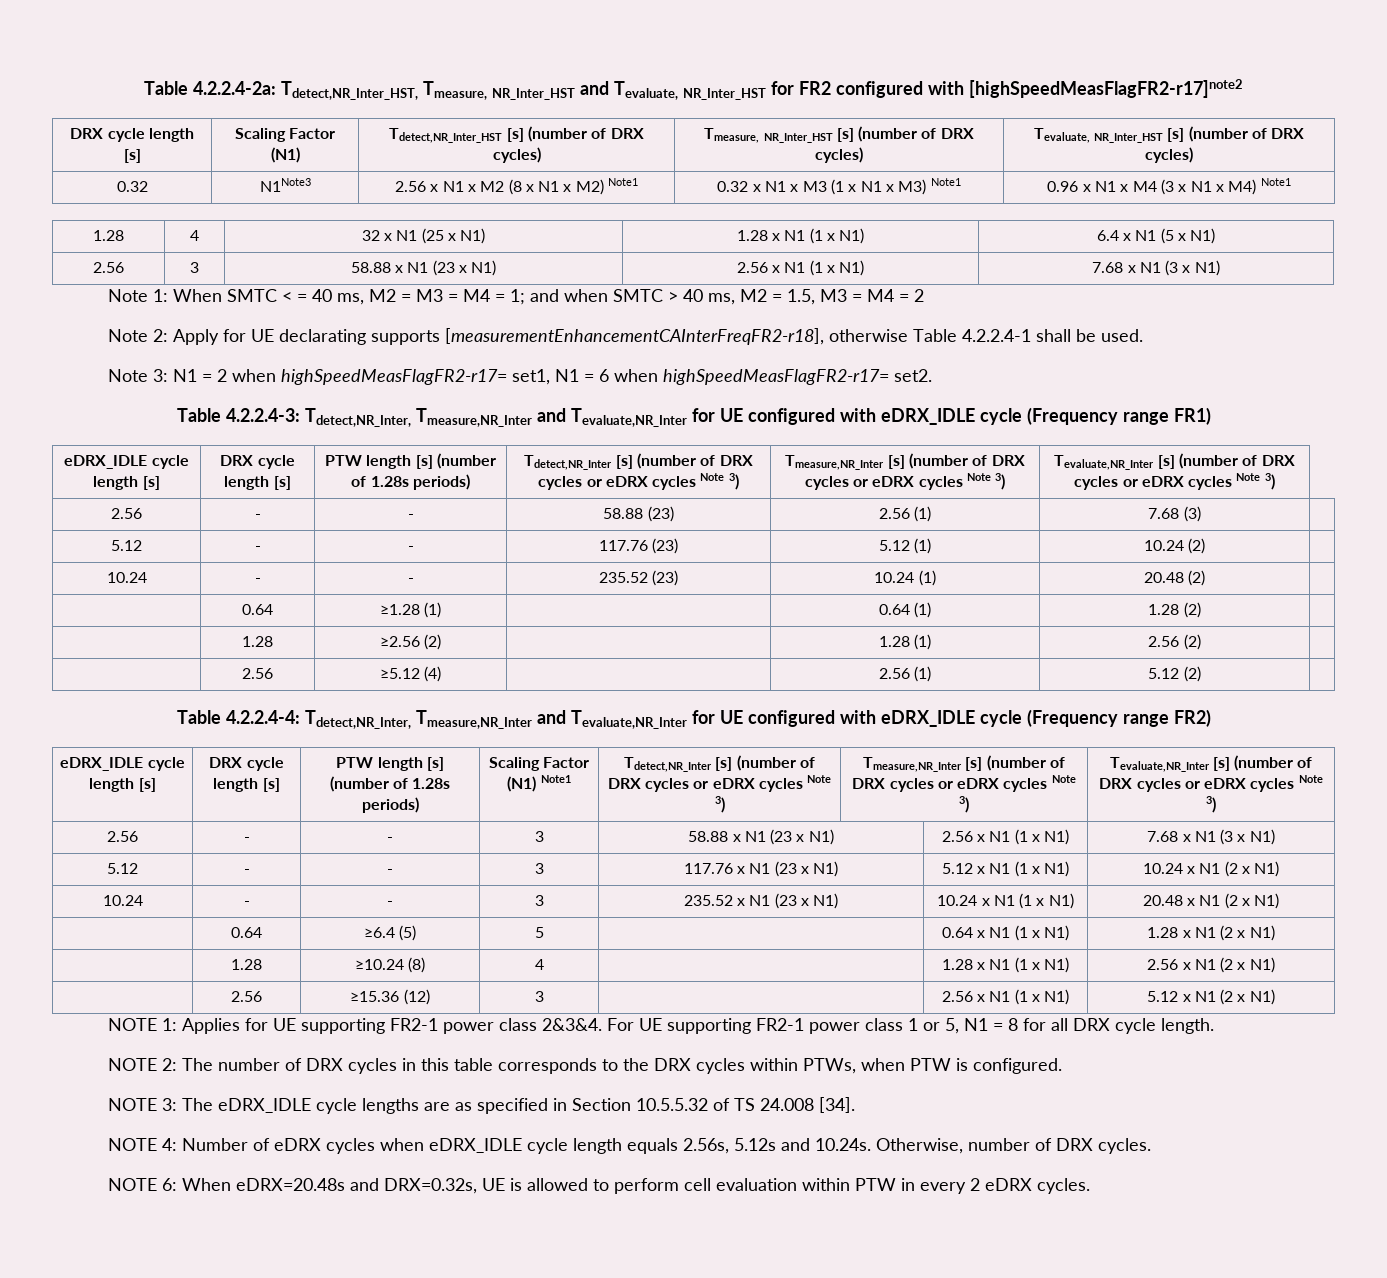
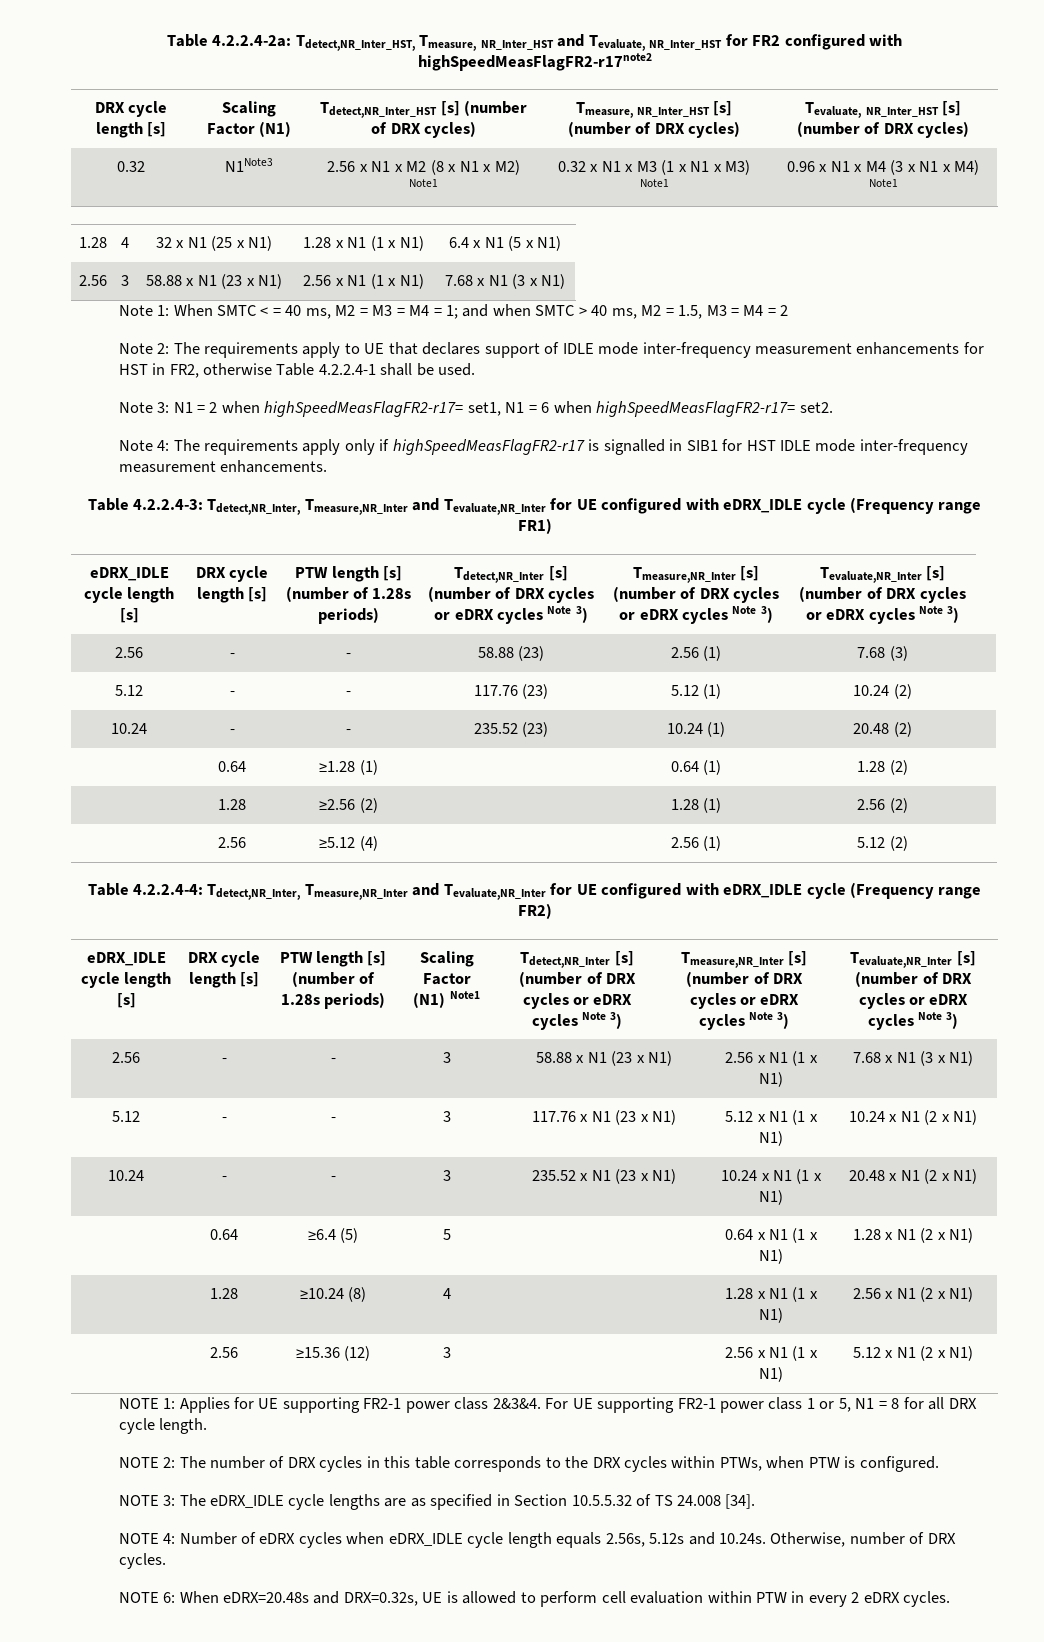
[969,79,1243,98] [highSpeedMeasFlagFR2-r17]note2 -> [417,53,652,71] highSpeedMeasFlagFR2-r17note2
[172,328,824,345] Apply for UE declarating supports [measurementEnhancementCAInterFreqFR2-r18], -> [173,342,984,358] [118,363,199,378] The requirements apply to UE that declares support of IDLE mode inter-frequency measurement enhancements for HST in FR2,
(932, 375) none -> [118,439,968,455] [118,460,328,473] // Note 4: The requirements apply only if highSpeedMeasFlagFR2-r17 is signalled in SIB1 for HST IDLE mode inter-frequency measurement enhancements.

